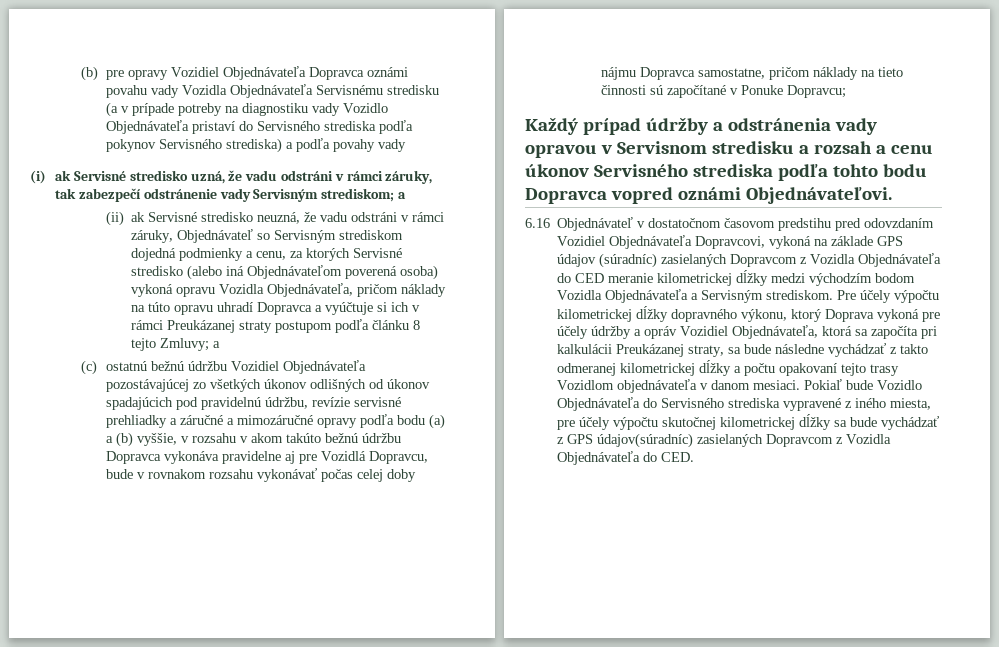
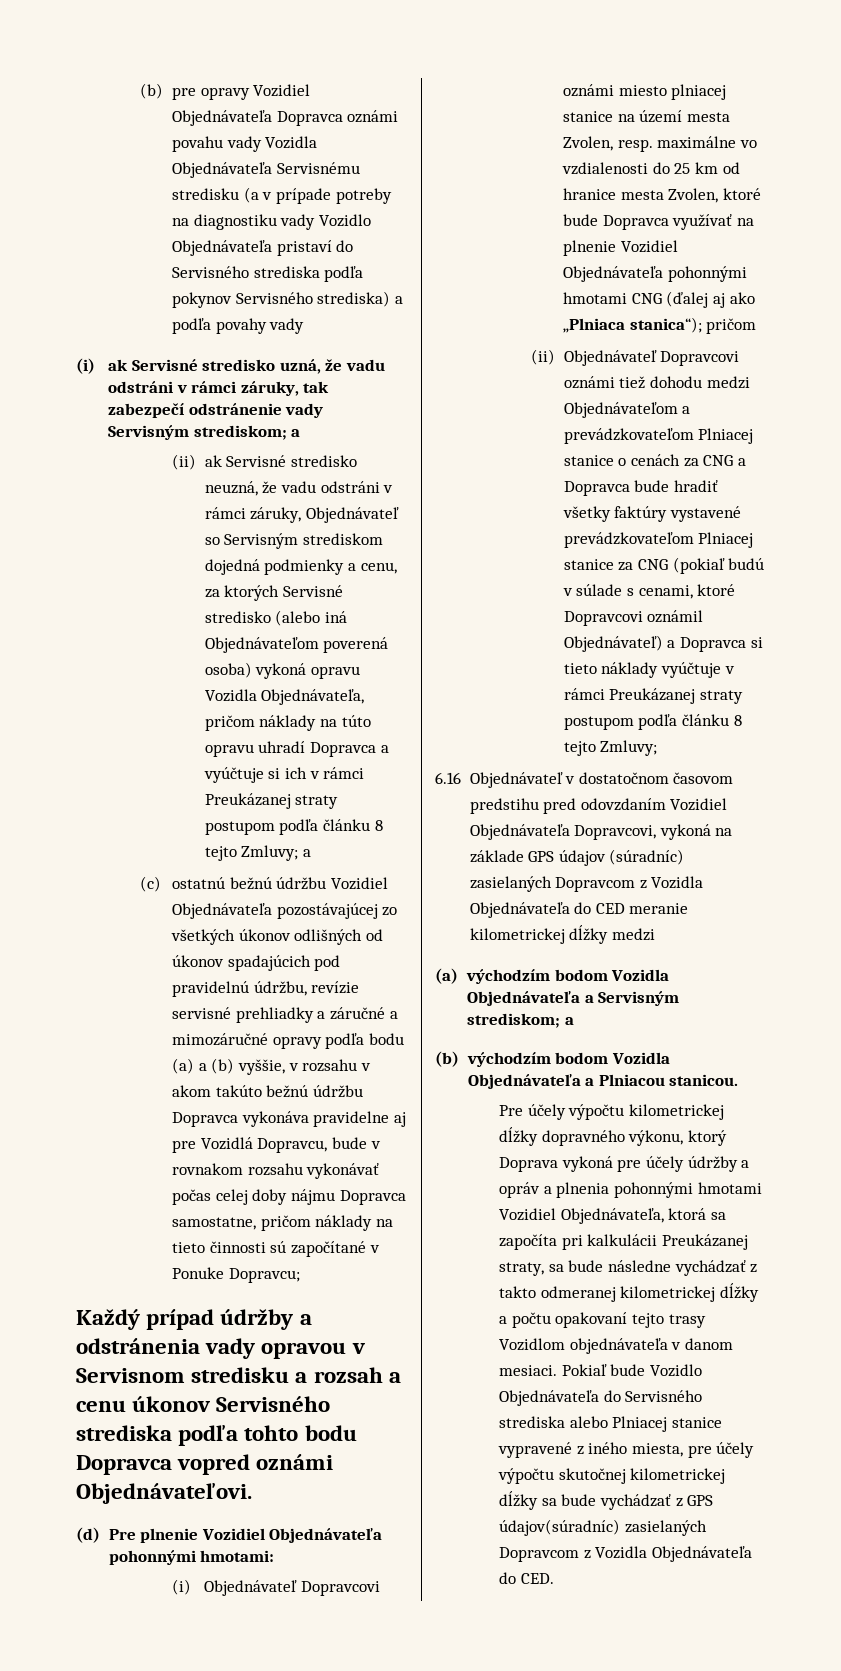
(892, 195) none -> [76,1527,383,1543] [108,1550,275,1565] [172,1579,380,1596] [563,84,727,100] [563,110,731,123] [563,136,758,152] [562,162,740,175] [563,188,762,203] [563,214,755,230] [563,240,678,256] [563,266,747,282] [563,291,755,308] [563,317,757,334] [531,349,740,366] [563,376,750,389] [563,402,691,418] [563,428,754,444] [563,454,746,467] [563,480,718,496] [562,506,741,522] [563,532,754,548] [563,557,765,574] [562,584,736,599] [563,610,704,626] [563,635,763,652] [563,662,735,678] [563,688,743,704] [563,714,742,730] [563,740,658,756] // (d) Pre plnenie Vozidiel Objednávateľa pohonnými hmotami: // (i) Objednávateľ Dopravcovi oznámi miesto plniacej stanice na území mesta Zvolen, resp. maximálne vo vzdialenosti do 25 km od hranice mesta Zvolen, ktoré bude Dopravca využívať na plnenie Vozidiel Objednávateľa pohonnými hmotami CNG (ďalej aj ako „Plniaca stanica“); pričom // (ii) Objednávateľ Dopravcovi oznámi tiež dohodu medzi Objednávateľom a prevádzkovateľom Plniacej stanice o cenách za CNG a Dopravca bude hradiť všetky faktúry vystavené prevádzkovateľom Plniacej stanice za CNG (pokiaľ budú v súlade s cenami, ktoré Dopravcovi oznámil Objednávateľ) a Dopravca si tieto náklady vyúčtuje v rámci Preukázanej straty postupom podľa článku 8 tejto Zmluvy;
(806, 278) none -> [435,968,458,984] // (a)
[766,290,834,300] strediskom. -> [467,1013,574,1028] [435,1051,670,1067] [467,1074,739,1089] strediskom; a // (b) východzím bodom Vozidla Objednávateľa a Plniacou stanicou. //
(678, 332) none -> [543,1182,762,1198] a plnenia pohonnými hmotami
(781, 403) none -> [569,1416,722,1432] alebo Plniacej stanice

